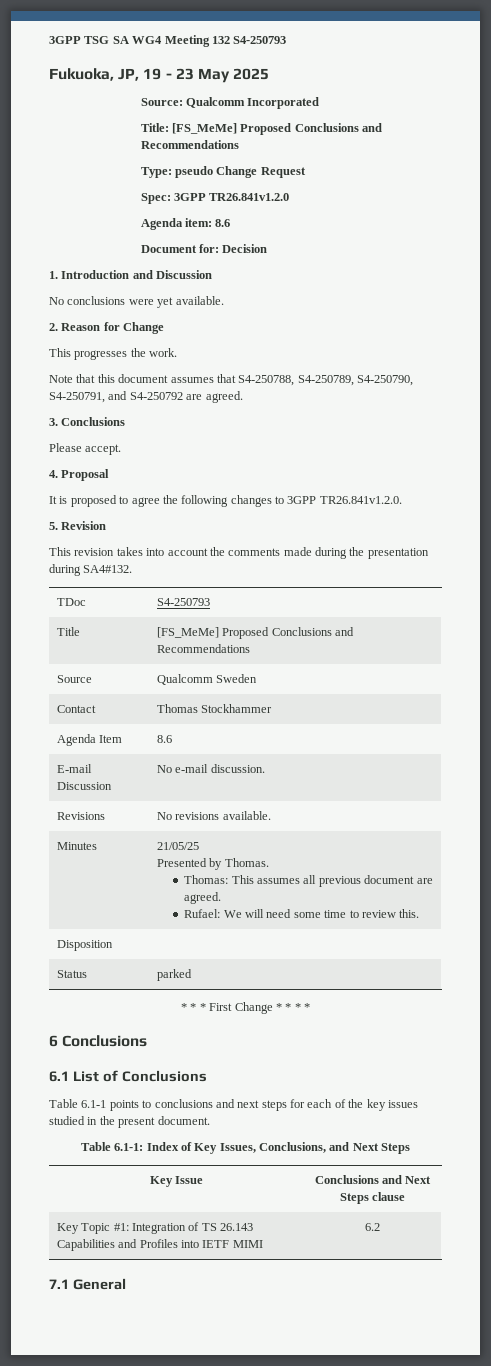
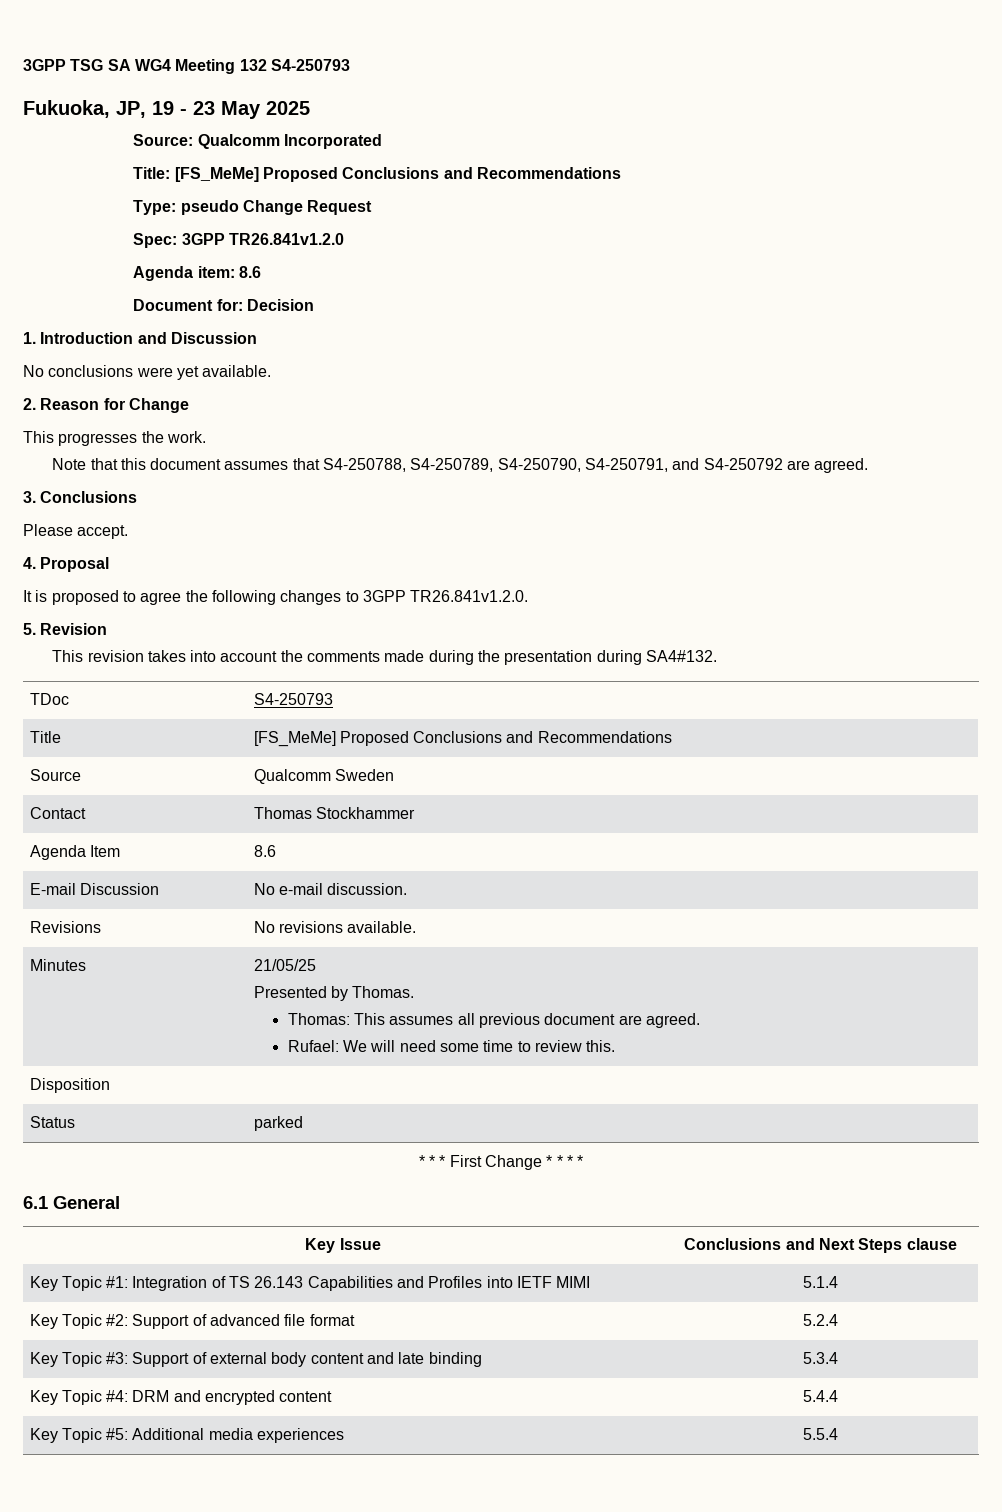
[49,1035,148,1047] // 6 Conclusions -> (584, 1161) none
[72,1070,207,1082] [49,1099,418,1111] [49,1116,210,1128] [80,1142,411,1154] List of Conclusions // Table 6.1-1 points to conclusions and next steps for each of the key issues studied in the present document. // Table 6.1-1: Index of Key Issues, Conclusions, and Next Steps -> [53,1196,120,1209] General
[365,1223,380,1231] [49,1278,126,1290] 6.2 // 7.1 General -> [803,1276,839,1288] [29,1314,355,1329] [803,1314,839,1326] [29,1352,482,1367] [803,1352,839,1364] [29,1390,333,1405] [803,1390,839,1402] [29,1428,345,1443] [803,1428,839,1440] 5.1.4 // Key Topic #2: Support of advanced file format | 5.2.4 // Key Topic #3: Support of external body content and late binding | 5.3.4 // Key Topic #4: DRM and encrypted content | 5.4.4 // Key Topic #5: Additional media experiences | 5.5.4

